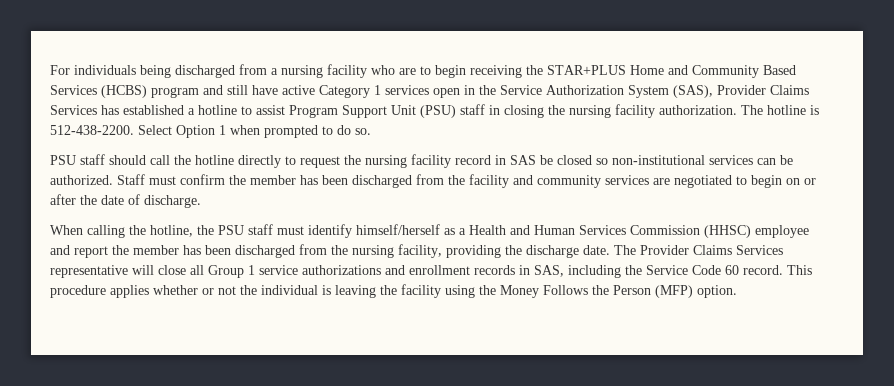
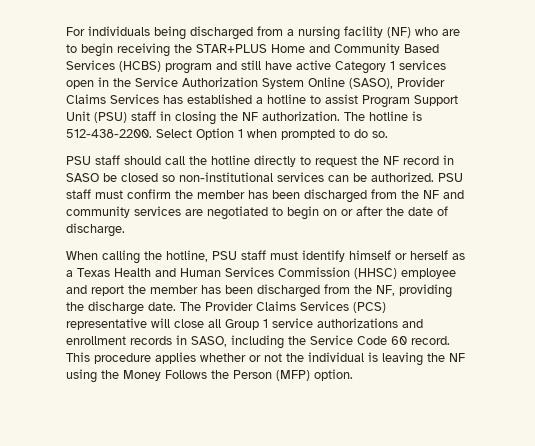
(367, 71) none -> [387,27,411,38] (NF)
[673,85,713,98] (SAS), -> [308,77,393,89] Online (SASO),
[569,104,655,118] nursing facility -> [242,112,258,121] NF
[365,154,451,168] nursing facility -> [383,156,399,165] NF
[510,155,536,165] SAS -> [66,173,99,182] SASO
[117,174,145,185] Staff -> [438,173,463,182] [66,189,91,199] PSU staff
[469,174,509,188] facility -> [423,190,439,199] NF
[197,225,214,235] the -> (208, 256) none
[356,224,440,235] himself/herself -> [349,250,448,260] himself or herself
(466, 231) none -> [77,268,110,277] Texas
[352,244,442,258] nursing facility, -> [376,285,395,296] NF,
(783, 250) none -> [353,302,386,313] (PCS)
[534,265,564,277] SAS, -> [191,336,227,347] SASO,
[401,284,441,298] facility -> [449,353,465,362] NF

